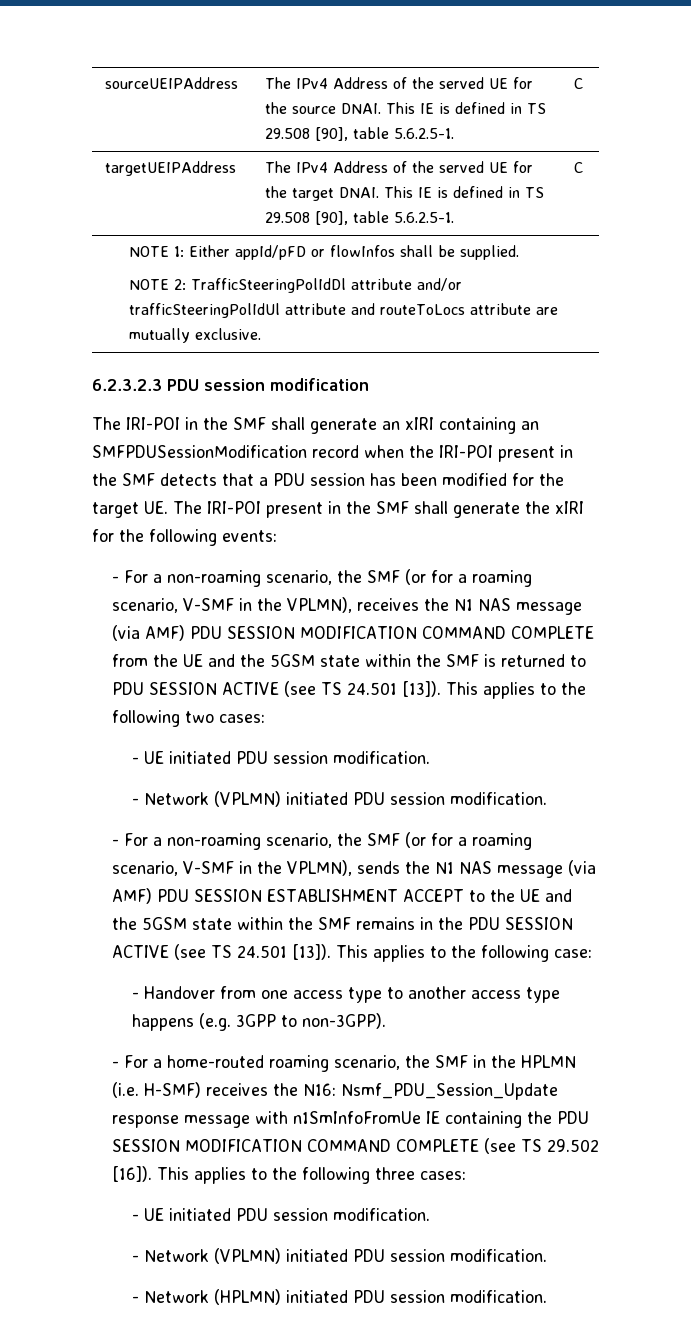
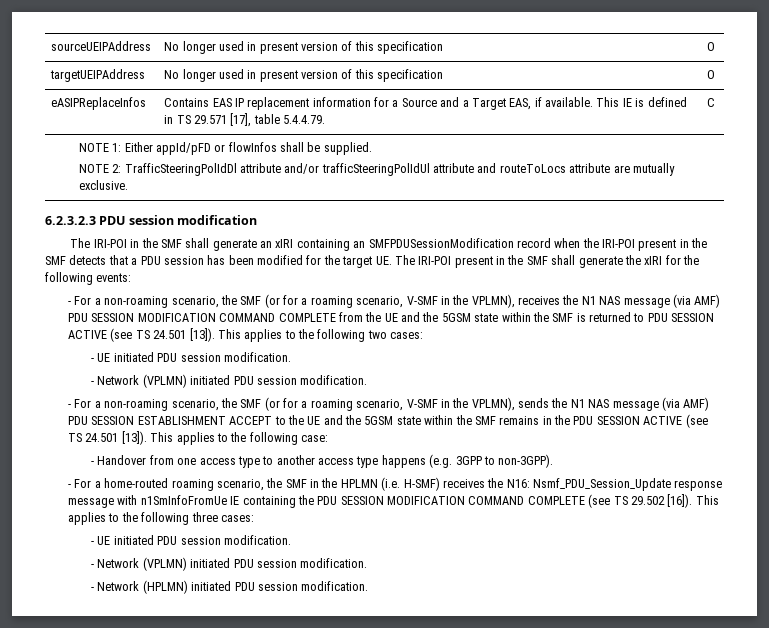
[265,77,534,89] [265,102,547,114] [265,127,455,141] [574,78,584,89] [105,161,237,176] [265,161,534,173] [265,186,545,201] [265,211,455,225] The IPv4 Address of the served UE for the source DNAI. This IE is defined in TS 29.508 [90], table 5.6.2.5-1. | C // targetUEIPAddress | The IPv4 Address of the served UE for the target DNAI. This IE is defined in TS 29.508 [90], table 5.6.2.5-1. -> [164,41,444,54] [707,42,716,51] [50,69,146,82] [164,69,444,82] [707,70,716,79] [51,97,147,110] [164,97,687,110] [164,113,326,127] No longer used in present version of this specification | O // targetUEIPAddress | No longer used in present version of this specification | O // eASIPReplaceInfos | Contains EAS IP replacement information for a Source and a Target EAS, if available. This IE is defined in TS 29.571 [17], table 5.4.4.79.

